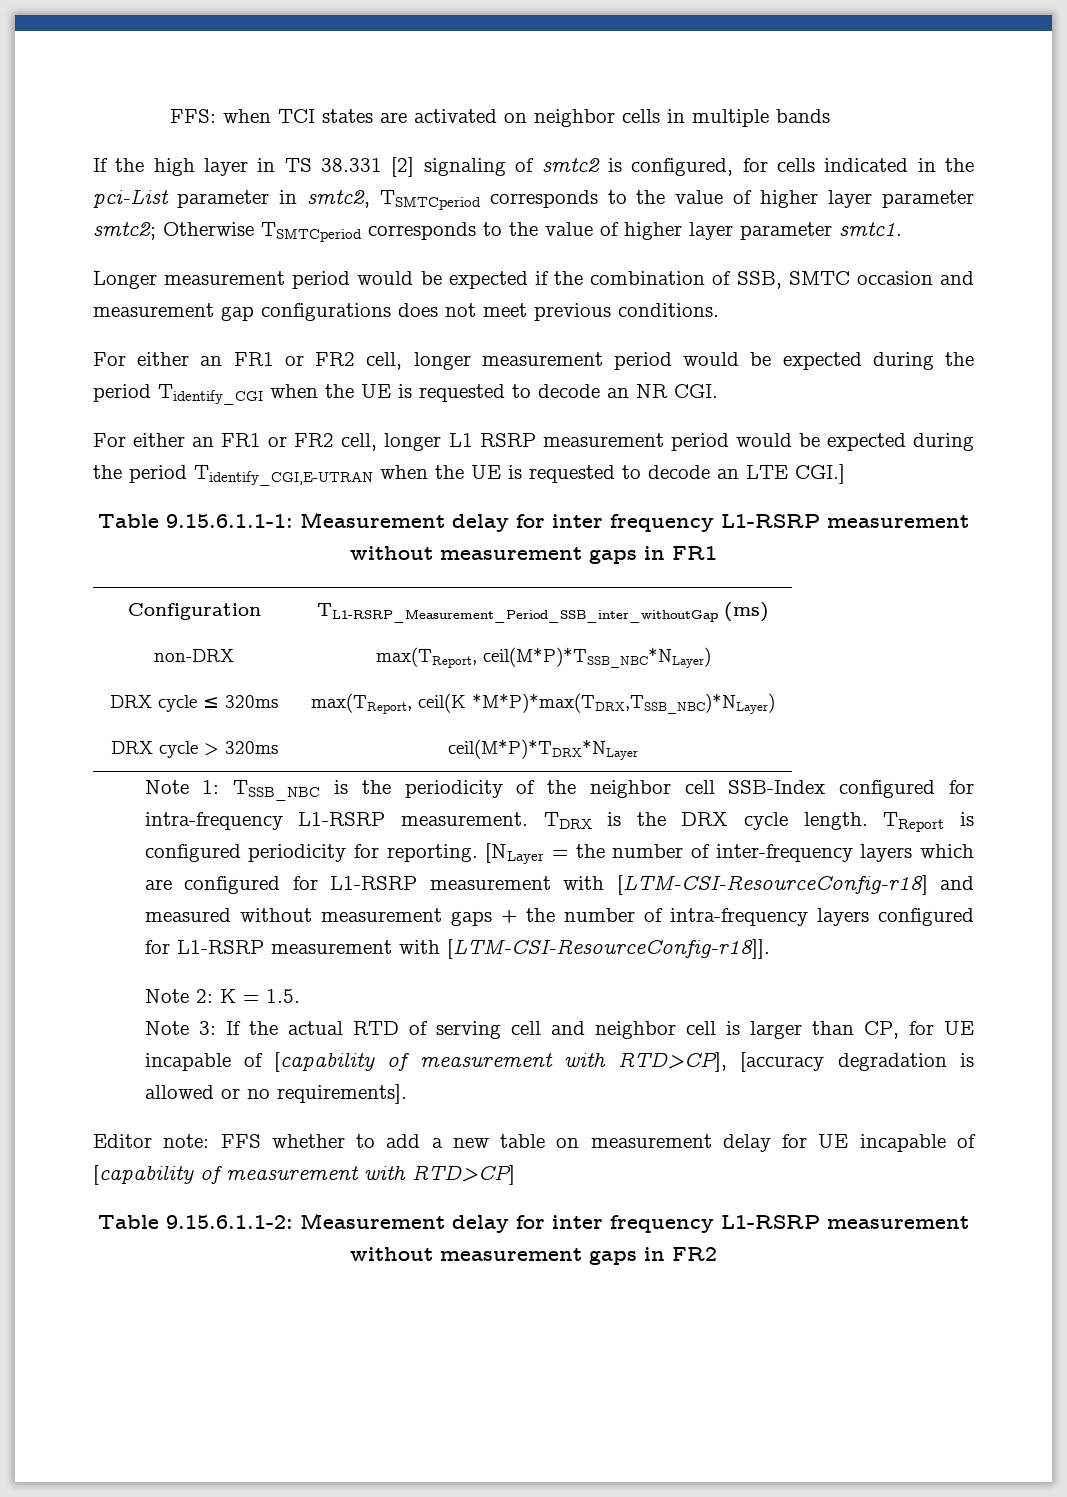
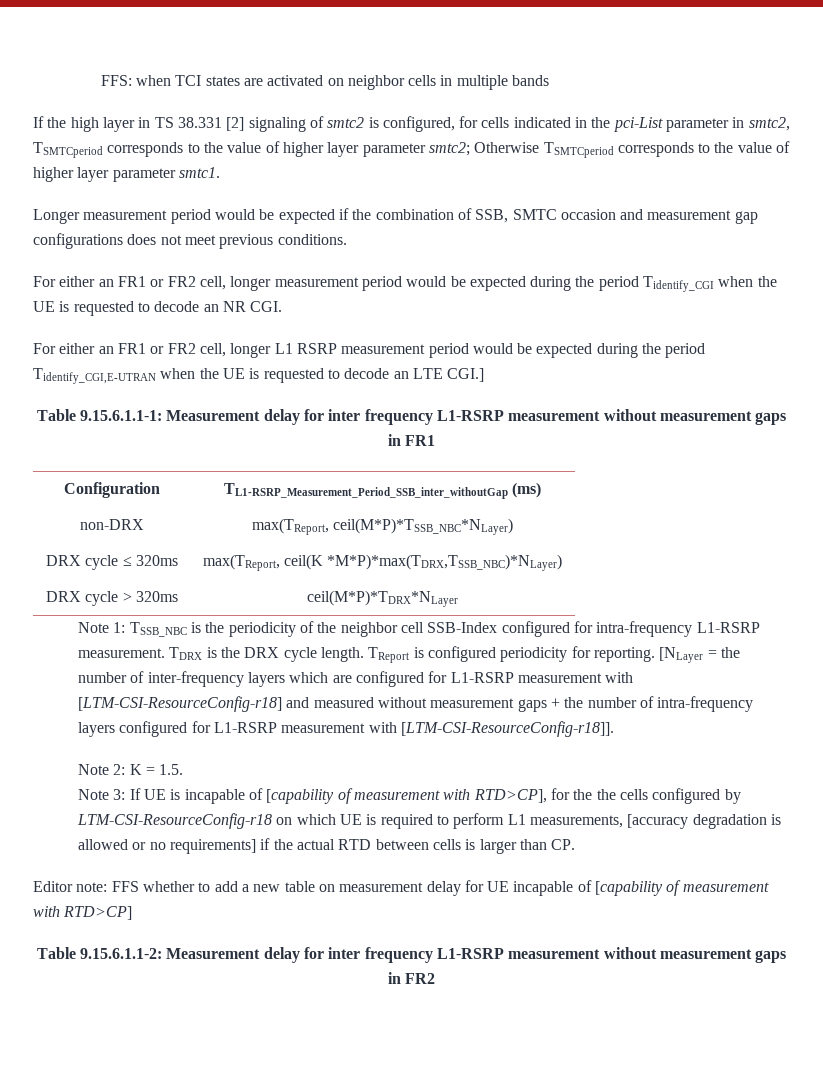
[248,1021,975,1039] the actual RTD of serving cell and neighbor cell is larger than CP, for UE -> [144,789,181,800] UE is
(728, 1062) none -> [550,788,741,804] [77,813,623,829] for the the cells configured by LTM-CSI-ResourceConfig-r18 on which UE is required to perform L1 measurements,
[276,1084,407,1104] requirements]. -> [170,838,576,854] requirements] if the actual RTD between cells is larger than CP.

